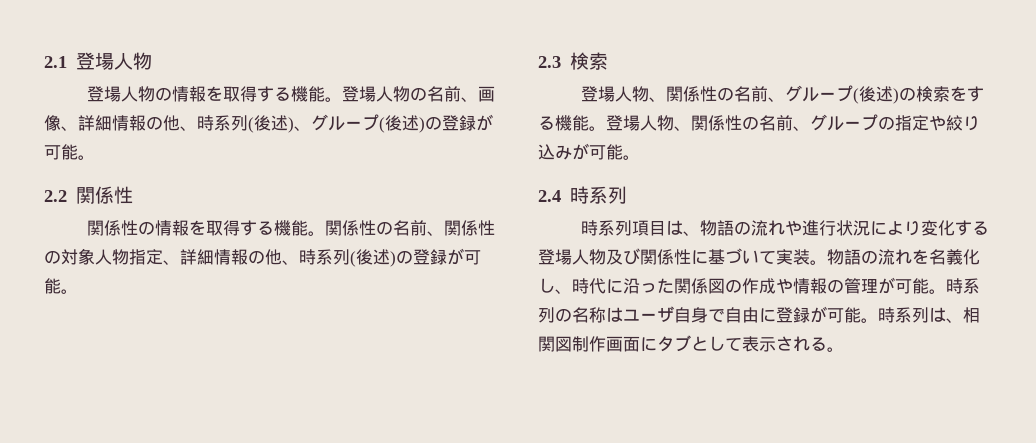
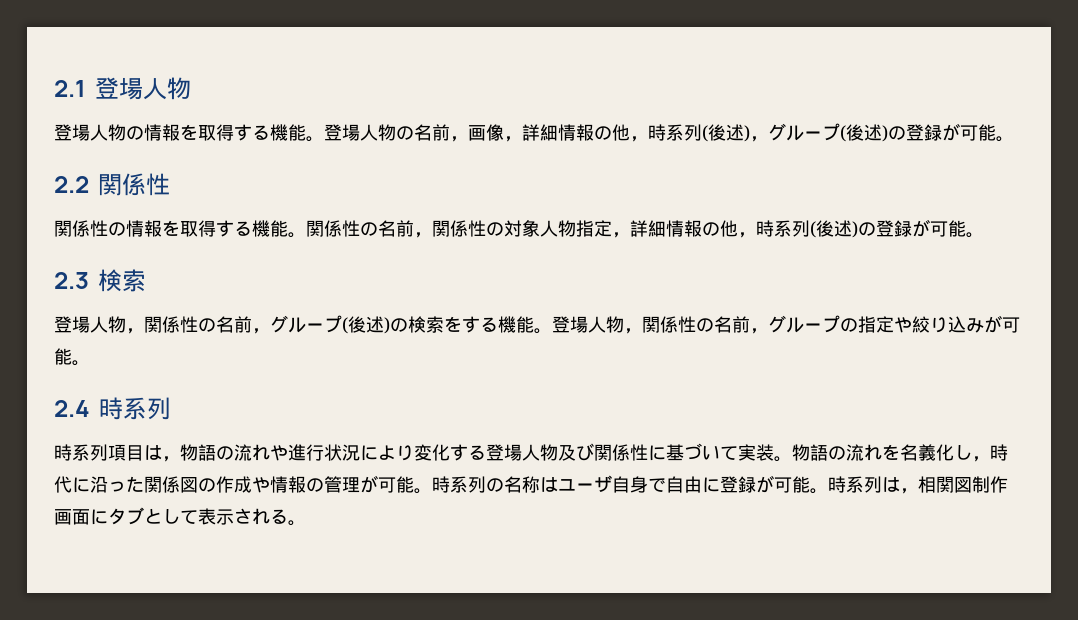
[460,86,495,102] [44,115,311,133] 、画像、詳細情報の他、時系列(後述)、 -> [450,124,768,142] ，画像，詳細情報の他，時系列(後述)，
[426,231,444,236] 、 -> [414,232,432,238] ，
[163,249,299,265] 、詳細情報の他、 -> [612,220,756,238] ，詳細情報の他，
[648,86,785,102] 、関係性の名前、 -> [126,316,270,334] ，関係性の名前，
[674,115,810,131] 、関係性の名前、 -> [624,316,768,334] ，関係性の名前，
[682,231,700,236] 、 -> [162,456,180,462] ，
[555,289,572,294] 、 -> [972,456,990,462] ，
[946,318,963,323] 、 -> [900,488,918,494] ，

